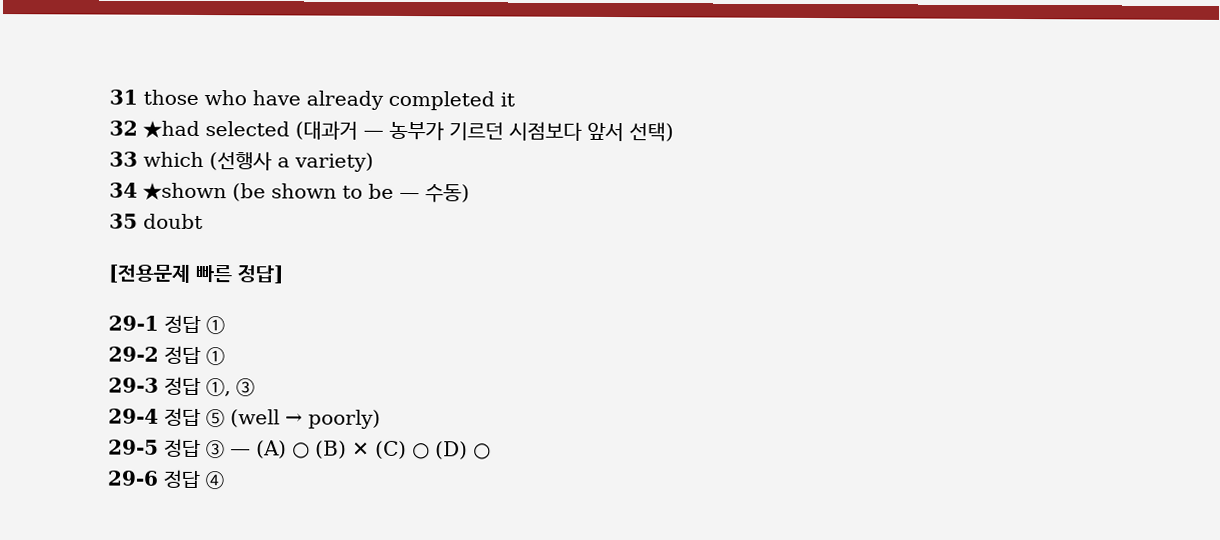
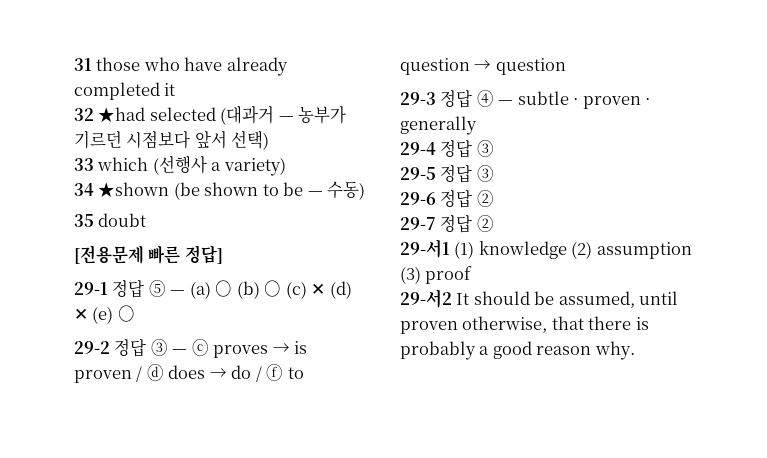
[206,316,225,335] [108,345,225,366] [108,376,255,397] [108,407,381,429] [108,438,491,460] [107,469,225,490] ① // 29-2 정답 ① // 29-3 정답 ①, ③ // 29-4 정답 ⑤ (well → poorly) // 29-5 정답 ③ — (A) ○ (B) ✕ (C) ○ (D) ○ // 29-6 정답 ④ -> [148,280,352,299] [74,305,135,324] [74,339,308,358] [74,364,304,383] [400,58,566,75] [400,90,651,109] [400,116,477,135] [400,140,494,158] [400,165,494,183] [400,190,494,208] [400,215,494,233] [400,239,692,259] [400,266,473,284] [400,289,679,308] [400,316,649,334] [400,341,635,360] ⑤ — (a) ○ (b) ○ (c) ✕ (d) ✕ (e) ○ // 29-2 정답 ③ — ⓒ proves → is proven / ⓓ does → do / ⓕ to question → question // 29-3 정답 ④ — subtle · proven · generally // 29-4 정답 ③ // 29-5 정답 ③ // 29-6 정답 ② // 29-7 정답 ② // 29-서1 (1) knowledge (2) assumption (3) proof // 29-서2 It should be assumed, until proven otherwise, that there is probably a good reason why.

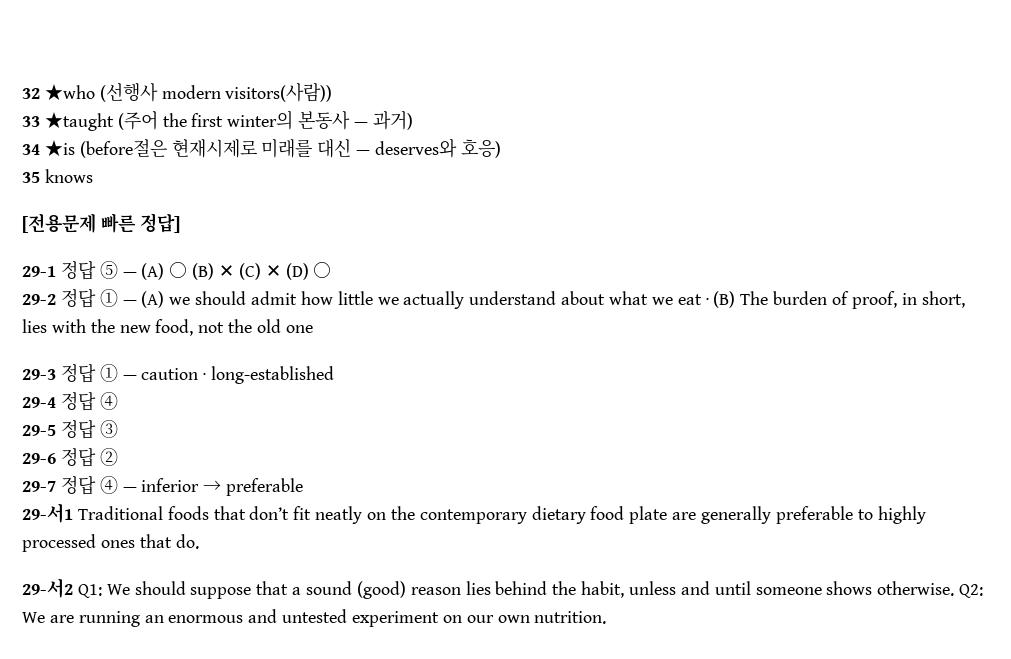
[74,57,288,76] [74,82,176,100] [74,106,347,125] [74,130,270,150] [74,155,286,176] [74,181,366,200] 31 those who have already completed it // 32 ★had selected (대과거 — 농부가 기르던 시점보다 앞서 선택) // 33 which (선행사 a variety) // 34 ★shown (be shown to be — 수동) -> [22,83,333,102] [22,110,413,131] [22,138,501,158] 32 ★who (선행사 modern visitors(사람)) // 33 ★taught (주어 the first winter의 본동사 — 과거) // 34 ★is (before절은 현재시제로 미래를 대신 — deserves와 호응)
[98,213,147,227] doubt -> [44,169,93,183] knows
[189,280,352,299] [74,305,135,324] [74,339,308,358] [74,364,304,383] [400,58,566,75] [400,90,651,109] [400,116,477,135] (a) ○ (b) ○ (c) ✕ (d) ✕ (e) ○ // 29-2 정답 ③ — ⓒ proves → is proven / ⓓ does → do / ⓕ to question → question // 29-3 정답 ④ — subtle · proven · generally -> [141,262,332,280] [22,288,965,309] [22,319,313,336] [22,363,335,384] (A) ○ (B) ✕ (C) ✕ (D) ○ // 29-2 정답 ① — (A) we should admit how little we actually understand about what we eat · (B) The burden of proof, in short, lies with the new food, not the old one // 29-3 정답 ① — caution · long-established
[476,140,494,157] ③ -> [99,392,118,410] ④
[476,215,494,232] [400,239,692,259] [400,266,473,284] [400,289,679,308] [400,316,649,334] [400,341,635,360] ② // 29-서1 (1) knowledge (2) assumption (3) proof // 29-서2 It should be assumed, until proven otherwise, that there is probably a good reason why. -> [99,476,304,496] [22,503,926,524] [22,534,199,552] [22,578,984,599] [22,609,607,627] ④ — inferior → preferable // 29-서1 Traditional foods that don’t fit neatly on the contemporary dietary food plate are generally preferable to highly processed ones that do. // 29-서2 Q1: We should suppose that a sound (good) reason lies behind the habit, unless and until someone shows otherwise. Q2: We are running an enormous and untested experiment on our own nutrition.

